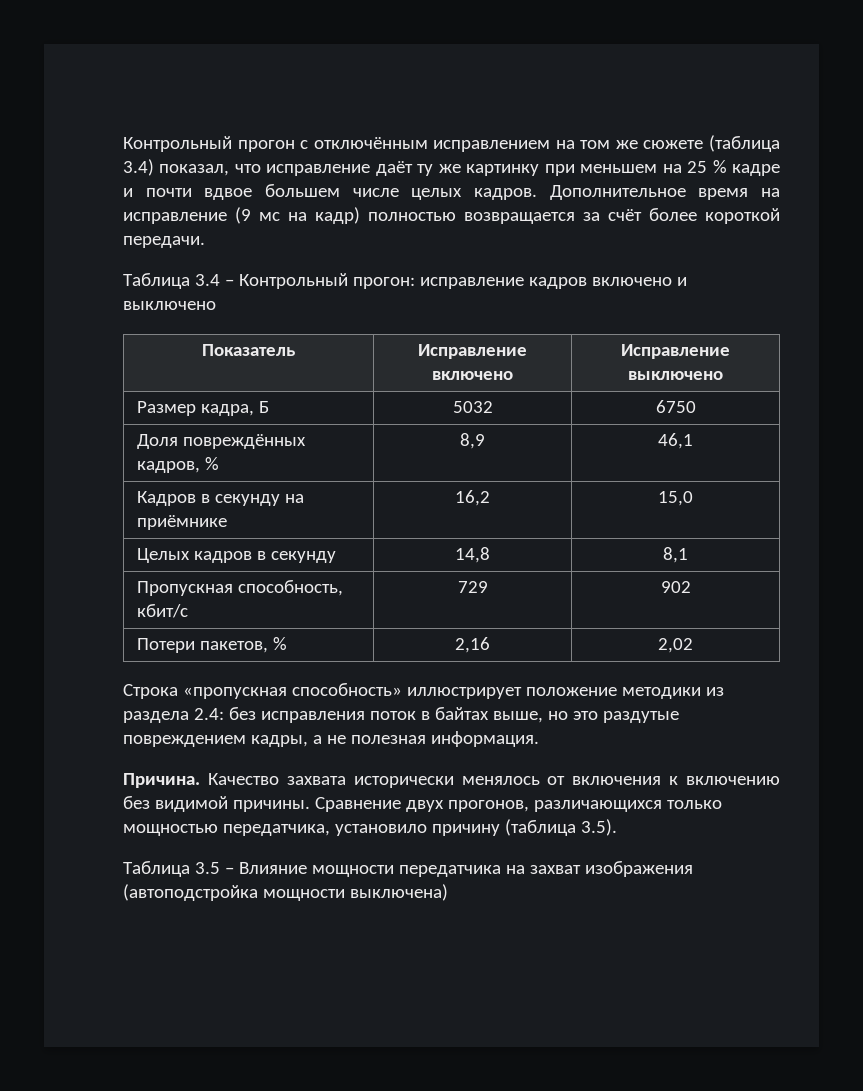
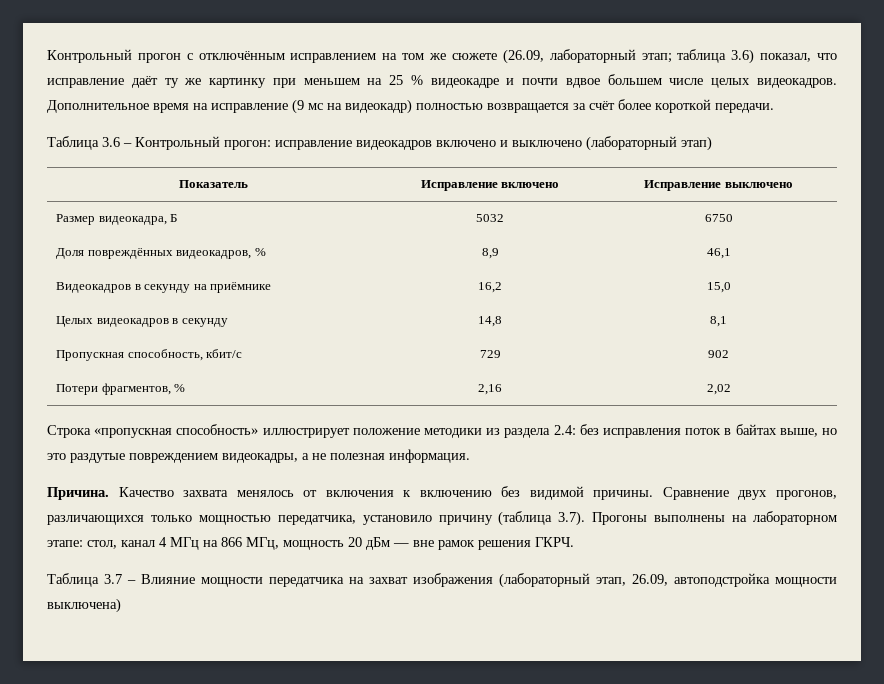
[708,135,780,152] [123,159,154,176] (таблица 3.4) -> [502,49,755,64] (26.09, лабораторный этап; таблица 3.6)
[731,164,780,176] кадре -> [430,78,499,88] видеокадре
[474,188,537,200] кадров. -> [756,78,837,88] видеокадров.
[315,207,360,224] кадр) -> [345,99,412,114] видеокадр)
[194,274,220,286] 3.4 -> [102,137,120,147] 3.6
[528,277,587,289] кадров -> [356,140,432,150] видеокадров
(216, 305) none -> [586,136,712,151] (лабораторный этап)
[201,404,255,416] кадра, -> [98,216,167,225] видеокадра,
[137,461,201,473] кадров, -> [176,250,252,259] видеокадров,
[137,491,197,506] Кадров -> [56,282,132,293] Видеокадров
[194,551,253,563] кадров -> [96,318,169,327] видеокадров
[200,641,269,653] пакетов, -> [101,383,171,395] фрагментов,
[250,735,308,747] кадры, -> [222,453,298,463] видеокадры,
[353,776,454,788] исторически -> (229, 493) none
[580,819,617,836] [123,861,220,877] 3.5). // Таблица 3.5 -> [558,511,837,526] [47,537,574,550] [47,573,122,587] 3.7). Прогоны выполнены на лабораторном этапе: стол, канал 4 МГц на 866 МГц, мощность 20 дБм — вне рамок решения ГКРЧ. // Таблица 3.7
[123,884,258,901] (автоподстройка -> [499,573,770,588] (лабораторный этап, 26.09, автоподстройка

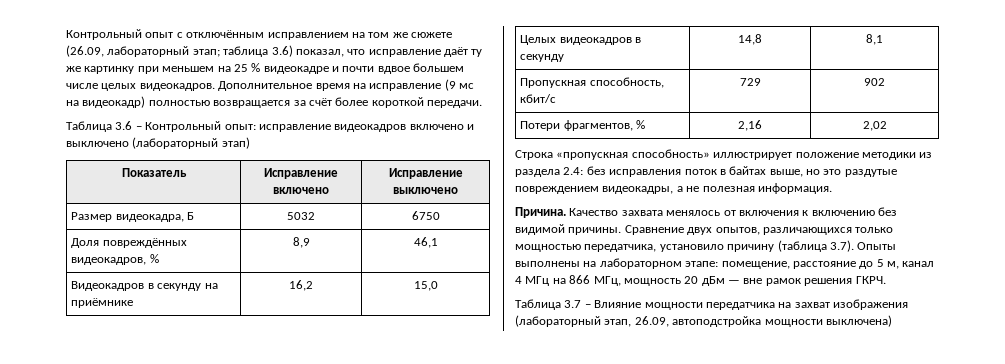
[47,49,181,63] Контрольный прогон -> [66,29,174,40] Контрольный опыт
[224,140,271,150] прогон: -> [224,124,256,130] опыт:
[776,490,837,500] прогонов, -> [715,227,760,235] опытов,
[592,512,648,525] Прогоны -> [857,242,897,250] Опыты
[87,540,117,549] стол, -> [721,259,899,269] помещение, расстояние до 5 м,

